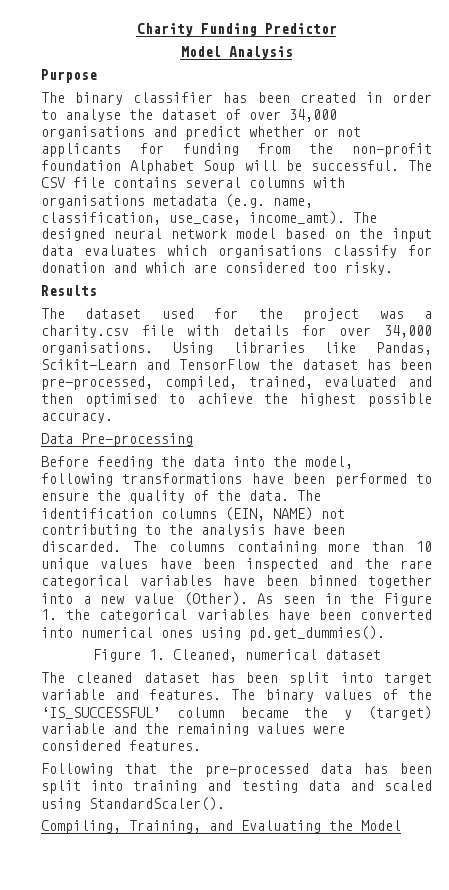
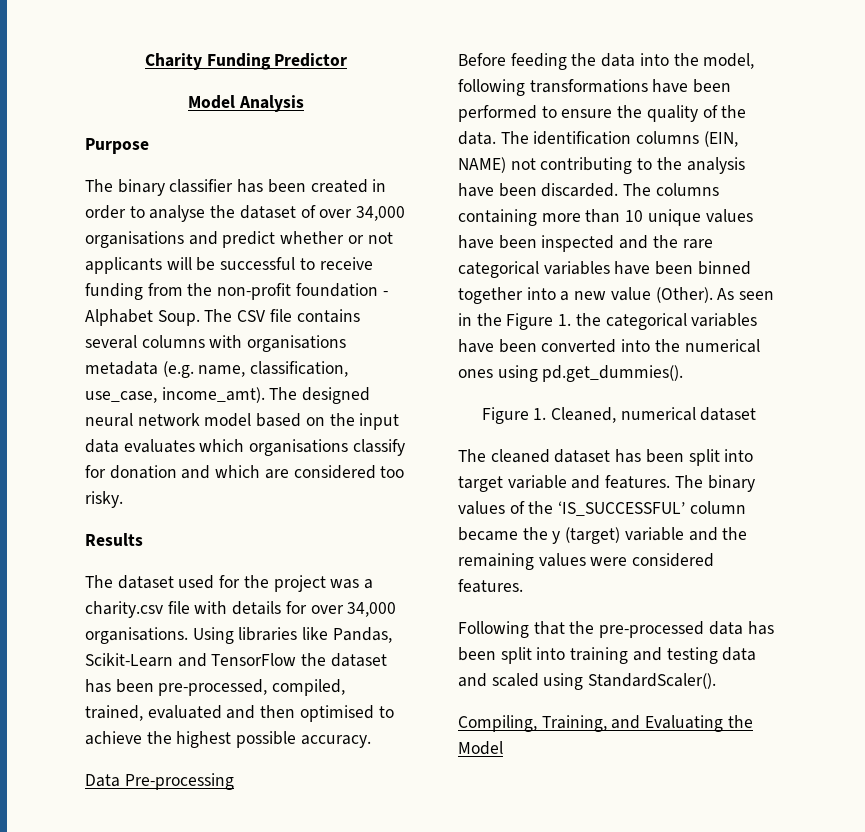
[140,143,164,154] for -> [166,257,373,271] will be successful to receive
[130,160,399,174] Alphabet Soup will be successful. -> [382,291,388,296] [85,309,200,326] - Alphabet Soup.
(73, 632) none -> [654,339,680,352] the

